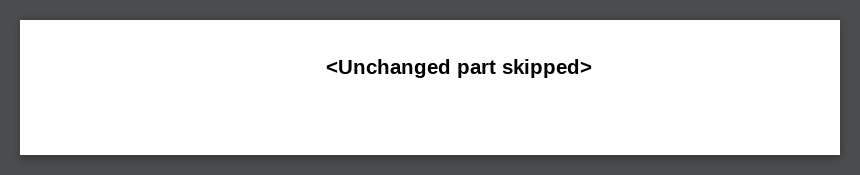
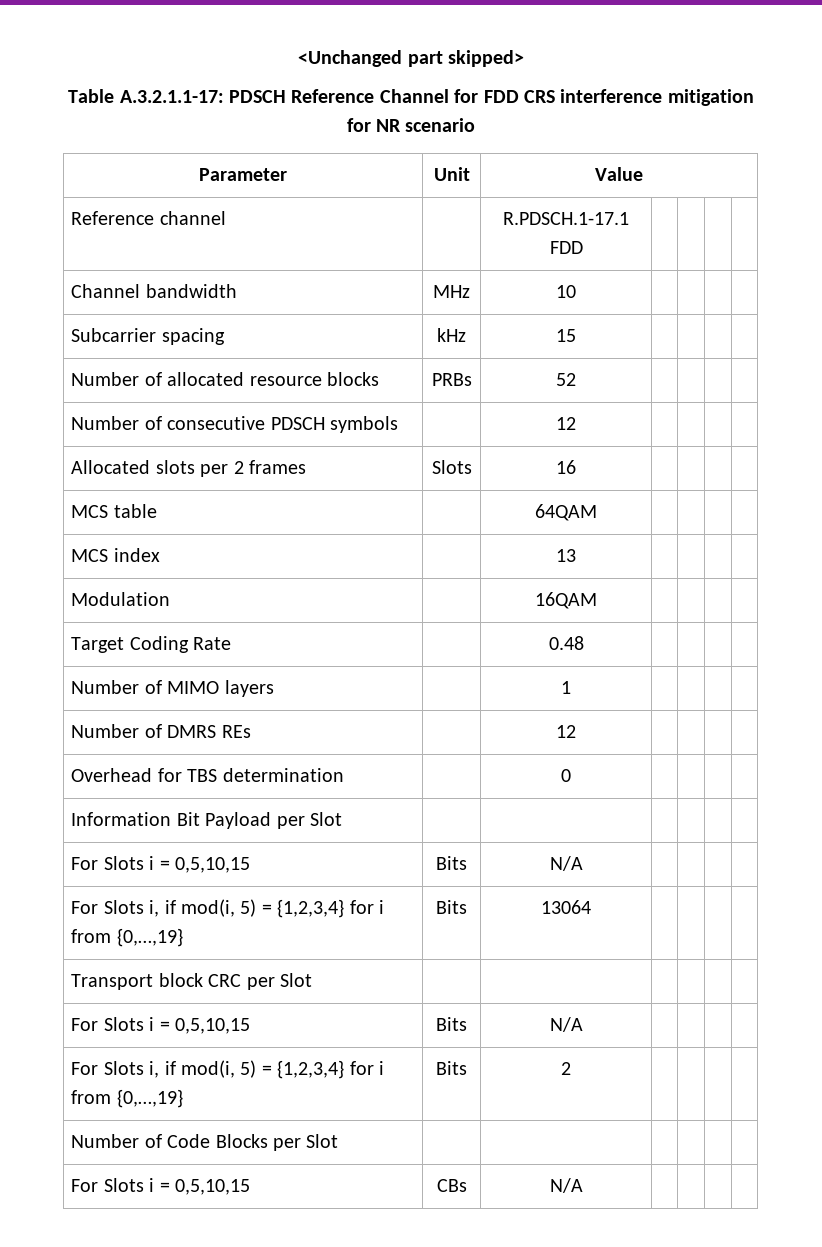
(592, 68) none -> [68,89,754,106] [346,118,476,132] [199,168,287,181] [433,167,470,181] [595,167,643,181] [71,211,226,225] [503,212,629,225] [549,241,583,254] [71,284,237,298] [433,285,470,298] [556,285,576,298] [71,328,225,345] [437,328,466,342] [556,329,576,342] [71,372,379,386] [431,373,472,386] [556,373,576,386] [71,416,398,433] [556,417,576,430] [71,460,306,477] [431,460,472,474] [556,460,576,474] [71,504,157,518] [535,504,597,521] [71,548,160,562] [556,549,576,562] [71,592,171,606] [535,592,597,609] [71,636,232,653] [548,636,584,650] [71,680,274,697] [561,681,571,694] [71,724,251,738] [556,725,576,738] [71,768,344,782] [561,769,571,782] [71,812,342,829] [71,856,250,873] [436,856,467,870] [549,856,583,871] [71,899,384,918] [71,928,183,947] [436,900,467,914] [541,900,591,914] [71,973,312,990] [71,1017,250,1034] [436,1017,467,1031] [549,1017,583,1032] [71,1060,384,1079] [71,1089,183,1108] [436,1061,467,1075] [561,1062,571,1075] [71,1134,339,1151] [71,1178,250,1195] [436,1179,467,1192] [549,1178,583,1193] // Table A.3.2.1.1-17: PDSCH Reference Channel for FDD CRS interference mitigation for NR scenario // Parameter | Unit | Value // Reference channel | | R.PDSCH.1-17.1 FDD | | | | // Channel bandwidth | MHz | 10 | | | | // Subcarrier spacing | kHz | 15 | | | | // Number of allocated resource blocks | PRBs | 52 | | | | // Number of consecutive PDSCH symbols | | 12 | | | | // Allocated slots per 2 frames | Slots | 16 | | | | // MCS table | | 64QAM | | | | // MCS index | | 13 | | | | // Modulation | | 16QAM | | | | // Target Coding Rate | | 0.48 | | | | // Number of MIMO layers | | 1 | | | | // Number of DMRS REs | | 12 | | | | // Overhead for TBS determination | | 0 | | | | // Information Bit Payload per Slot | | | | | | // For Slots i = 0,5,10,15 | Bits | N/A | | | | // For Slots i, if mod(i, 5) = {1,2,3,4} for i from {0,…,19} | Bits | 13064 | | | | // Transport block CRC per Slot | | | | | | // For Slots i = 0,5,10,15 | Bits | N/A | | | | // For Slots i, if mod(i, 5) = {1,2,3,4} for i from {0,…,19} | Bits | 2 | | | | // Number of Code Blocks per Slot | | | | | | // For Slots i = 0,5,10,15 | CBs | N/A | | | |

